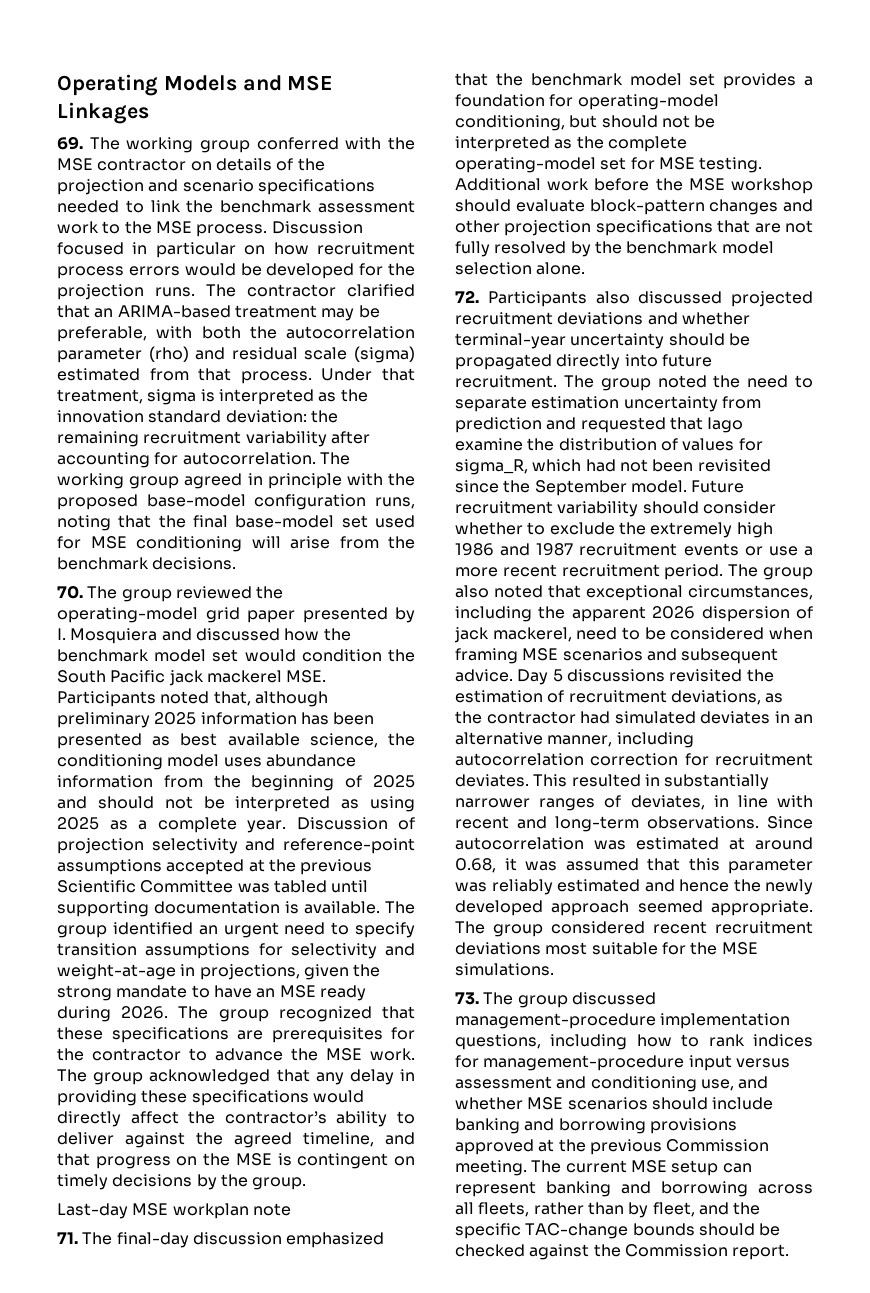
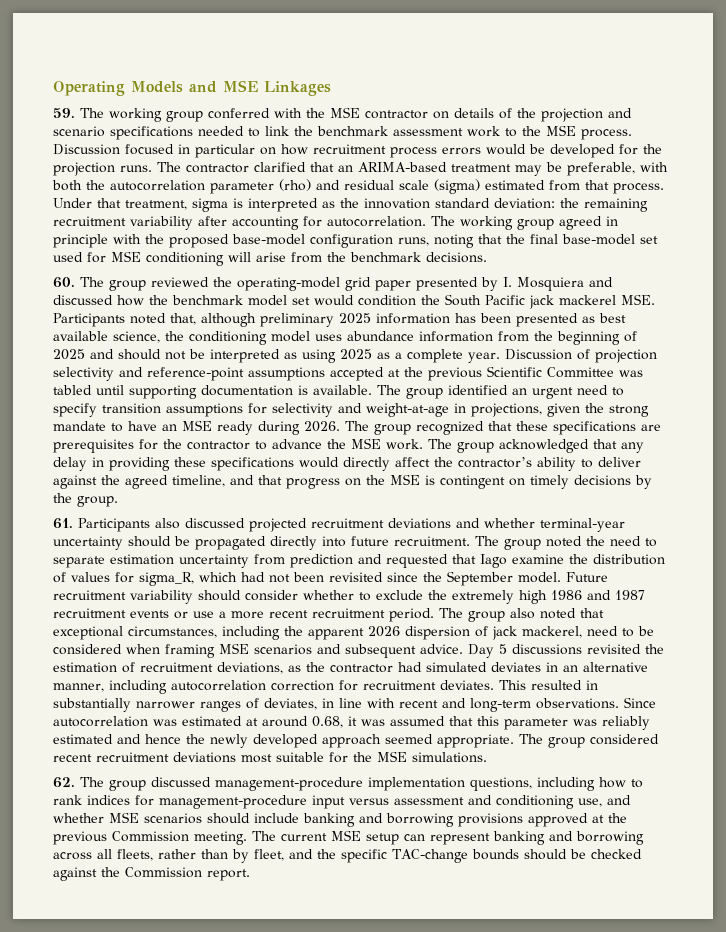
[57,136,83,150] 69. -> [53,108,75,118] 59.
[57,585,83,599] 70. -> [53,277,75,288] 60.
[57,1203,291,1219] [57,1232,385,1248] [455,73,813,89] [455,94,719,110] [455,115,716,131] [455,136,687,152] [455,157,763,173] [455,178,813,194] [455,199,813,215] [455,220,814,236] [455,241,774,257] [455,262,586,275] [455,290,479,303] Last-day MSE workplan note // 71. The final-day discussion emphasized that the benchmark model set provides a foundation for operating-model conditioning, but should not be interpreted as the complete operating-model set for MSE testing. Additional work before the MSE workshop should evaluate block-pattern changes and other projection specifications that are not fully resolved by the benchmark model selection alone. // 72. -> [53,518,73,529] 61.
[455,992,479,1005] 73. -> [53,777,75,788] 62.

